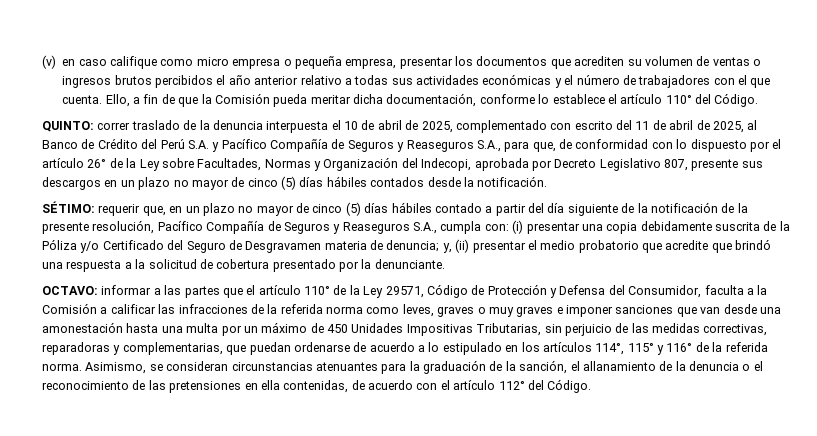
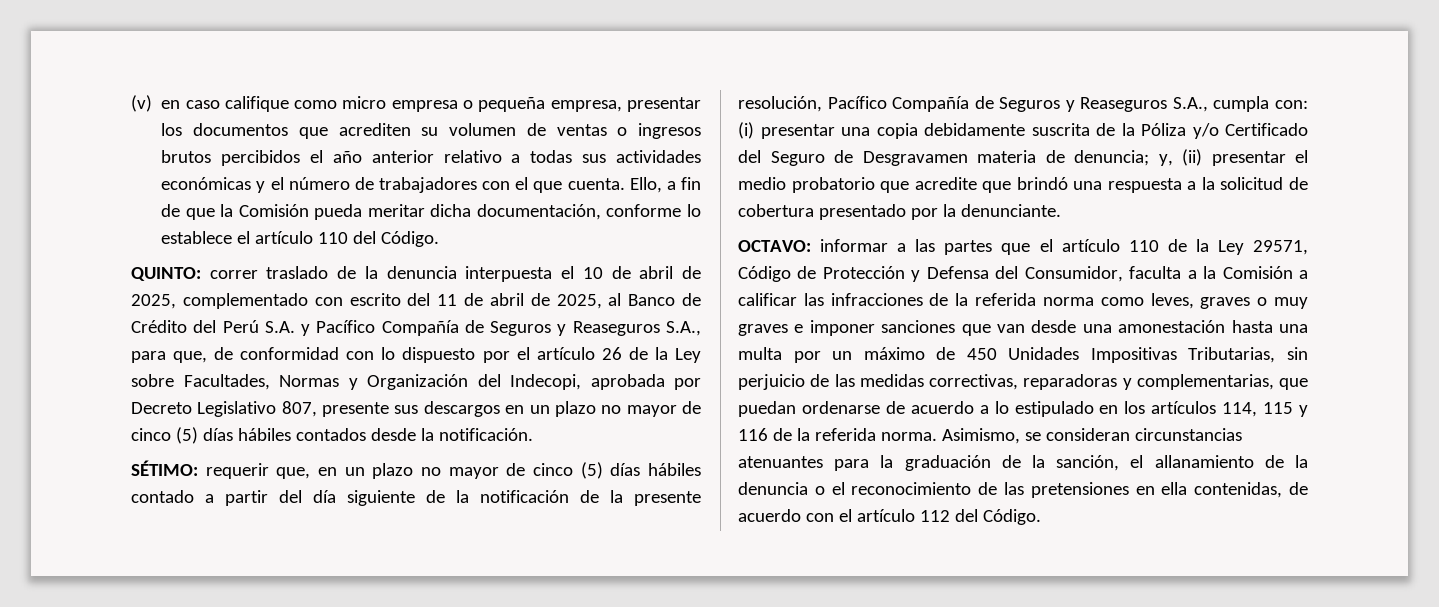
[665,95,692,104] 110° -> [318,232,349,244] 110
[87,159,107,168] 26° -> [601,347,622,360] 26
[304,286,330,295] 110° -> [1128,240,1159,252] 110
[595,343,693,355] 114°, 115° y 116° -> [1222,402,1308,417] [738,428,768,441] 114, 115 y 116
[498,381,525,390] 112° -> [919,510,950,522] 112

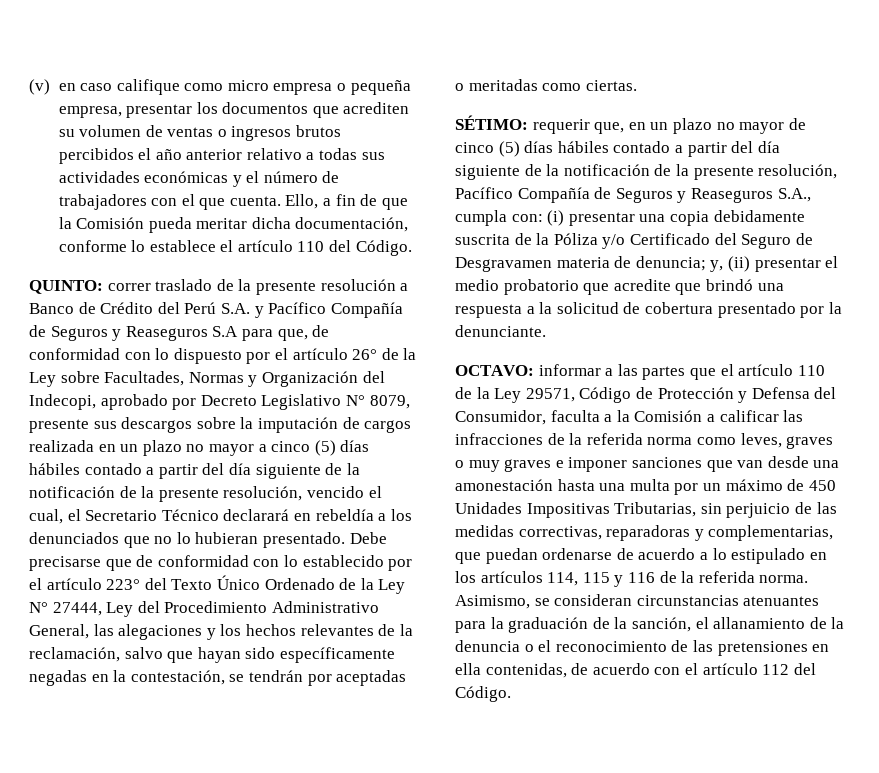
[386,266,702,282] [131,293,622,309] denuncia interpuesta el 10 de abril de 2025, complementado con escrito del 11 de abril de 2025, al -> [255,279,409,295] presente resolución a
[665,321,701,336] S.A., -> [212,326,239,337] S.A
[601,347,622,360] 26 -> [352,349,378,360] 26°
[590,374,665,390] aprobada -> [100,394,168,410] aprobado
[281,401,317,417] 807, -> [345,395,410,409] N° 8079,
[505,401,702,417] [131,427,533,444] en un plazo no mayor de cinco (5) días hábiles contados desde la notificación. -> [196,417,412,433] [29,440,370,456] [29,463,360,479] [29,486,382,502] [29,509,412,524] [29,532,387,548] [29,555,413,571] [29,575,406,594] [29,601,379,617] [29,624,413,640] [29,647,395,663] [29,670,407,686] [455,79,637,91] sobre la imputación de cargos realizada en un plazo no mayor a cinco (5) días hábiles contado a partir del día siguiente de la notificación de la presente resolución, vencido el cual, el Secretario Técnico declarará en rebeldía a los denunciados que no lo hubieran presentado. Debe precisarse que de conformidad con lo establecido por el artículo 223° del Texto Único Ordenado de la Ley N° 27444, Ley del Procedimiento Administrativo General, las alegaciones y los hechos relevantes de la reclamación, salvo que hayan sido específicamente negadas en la contestación, se tendrán por aceptadas o meritadas como ciertas.

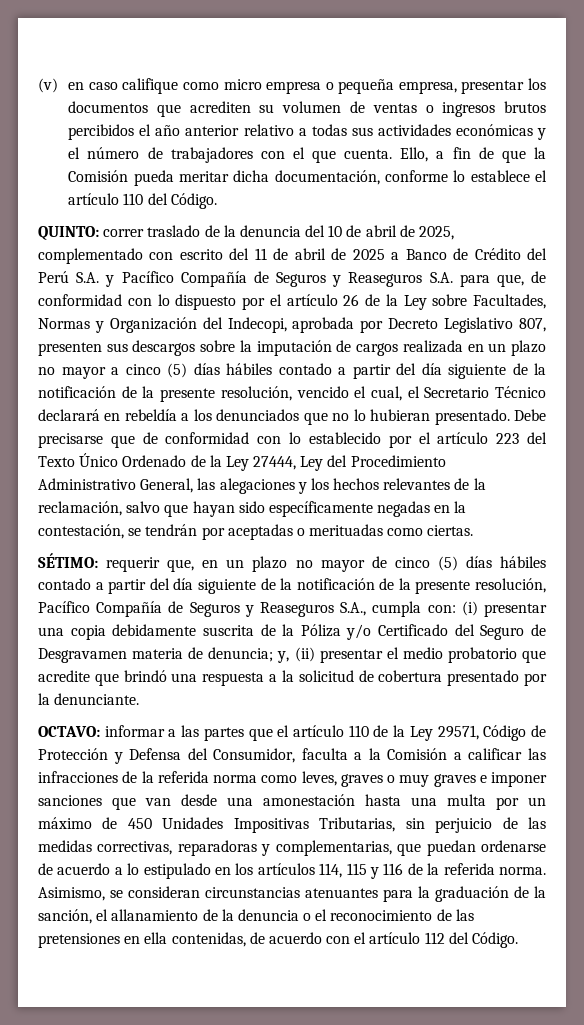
[255,279,396,295] presente resolución -> [239,225,455,240] [38,248,385,264] denuncia del 10 de abril de 2025, complementado con escrito del 11 de abril de 2025
[212,326,239,337] S.A -> [429,272,453,283] S.A.
[352,349,378,360] 26° -> [343,294,360,306] 26
[100,394,168,410] aprobado -> [292,317,355,333] aprobada
[345,395,410,409] [29,419,89,433] N° 8079, presente -> [519,318,547,332] [38,342,102,356] 807, presenten
[106,579,141,590] 223° -> [496,433,520,444] 223
[29,602,48,613] N° -> (249, 463) none
[468,79,538,91] meritadas -> [309,524,384,536] merituadas

